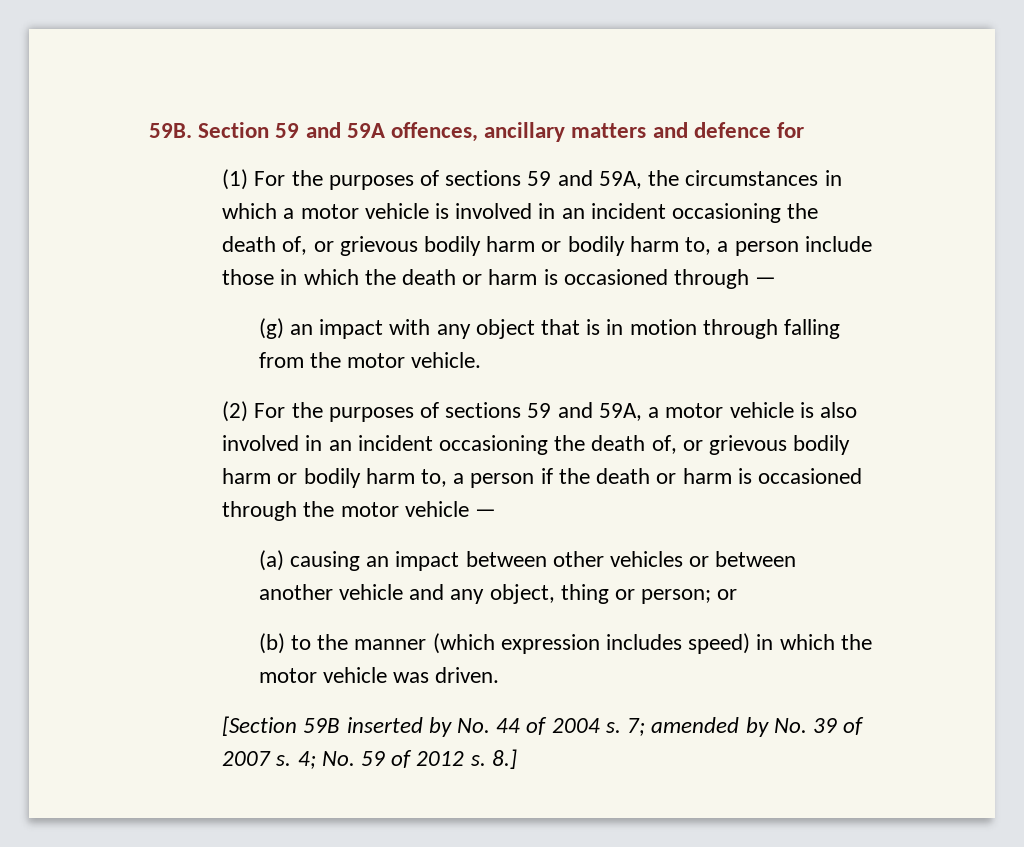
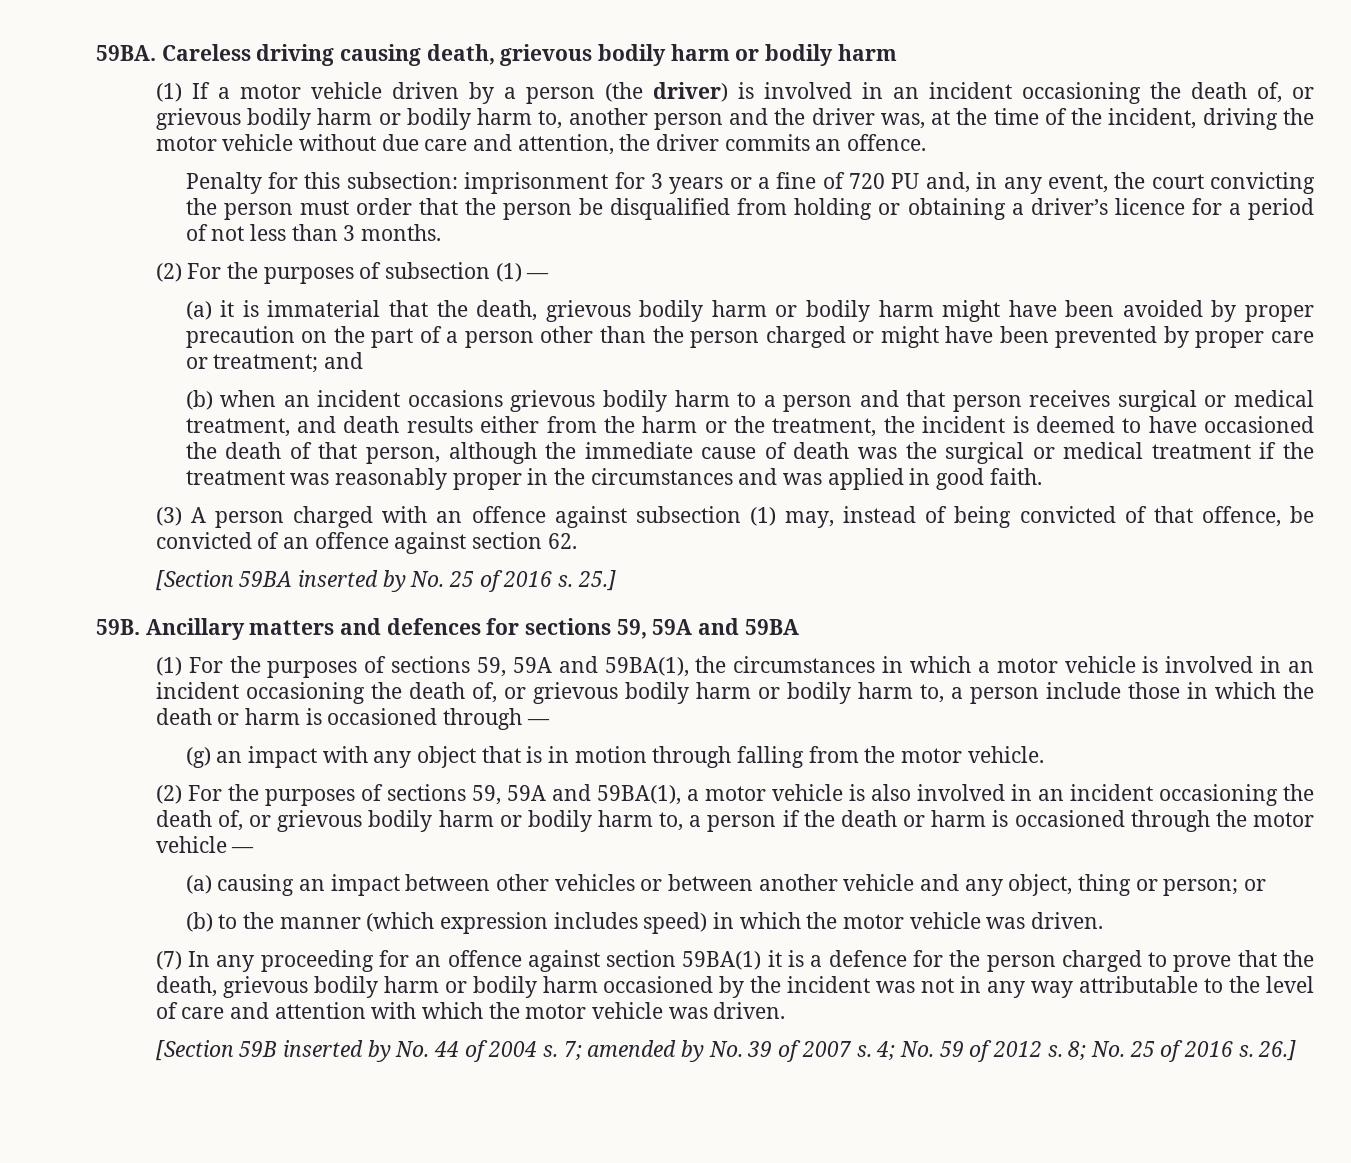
[149,122,566,142] 59B. Section 59 and 59A offences, ancillary -> [96,44,897,66] [155,82,1314,104] [155,108,1314,130] [155,134,927,155] [185,172,1316,194] [185,198,1314,220] [185,224,442,241] [155,262,550,284] [185,300,1314,322] [185,326,1314,348] [185,352,364,373] [185,390,1314,412] [185,416,1314,437] [185,442,1314,464] [185,468,1042,490] [155,506,1315,528] [155,532,577,554] [155,570,616,592] [96,618,245,640] 59BA. Careless driving causing death, grievous bodily harm or bodily harm // (1) If a motor vehicle driven by a person (the driver) is involved in an incident occasioning the death of, or grievous bodily harm or bodily harm to, another person and the driver was, at the time of the incident, driving the motor vehicle without due care and attention, the driver commits an offence. // Penalty for this subsection: imprisonment for 3 years or a fine of 720 PU and, in any event, the court convicting the person must order that the person be disqualified from holding or obtaining a driver’s licence for a period of not less than 3 months. // (2) For the purposes of subsection (1) — // (a) it is immaterial that the death, grievous bodily harm or bodily harm might have been avoided by proper precaution on the part of a person other than the person charged or might have been prevented by proper care or treatment; and // (b) when an incident occasions grievous bodily harm to a person and that person receives surgical or medical treatment, and death results either from the harm or the treatment, the incident is deemed to have occasioned the death of that person, although the immediate cause of death was the surgical or medical treatment if the treatment was reasonably proper in the circumstances and was applied in good faith. // (3) A person charged with an offence against subsection (1) may, instead of being convicted of that offence, be convicted of an offence against section 62. // [Section 59BA inserted by No. 25 of 2016 s. 25.] // 59B. Ancillary
[693,122,805,138] defence for -> [386,618,799,639] defences for sections 59, 59A and 59BA
[527,170,642,189] 59 and 59A, -> [476,656,689,677] 59, 59A and 59BA(1),
[527,402,642,421] 59 and 59A, -> [471,784,681,805] 59, 59A and 59BA(1),
(500, 675) none -> [155,950,1314,972] [155,976,1314,998] [155,1002,786,1019] // (7) In any proceeding for an offence against section 59BA(1) it is a defence for the person charged to prove that the death, grievous bodily harm or bodily harm occasioned by the incident was not in any way attributable to the level of care and attention with which the motor vehicle was driven.
[491,749,517,769] 8.] -> [1068,1040,1297,1062] 8; No. 25 of 2016 s. 26.]

